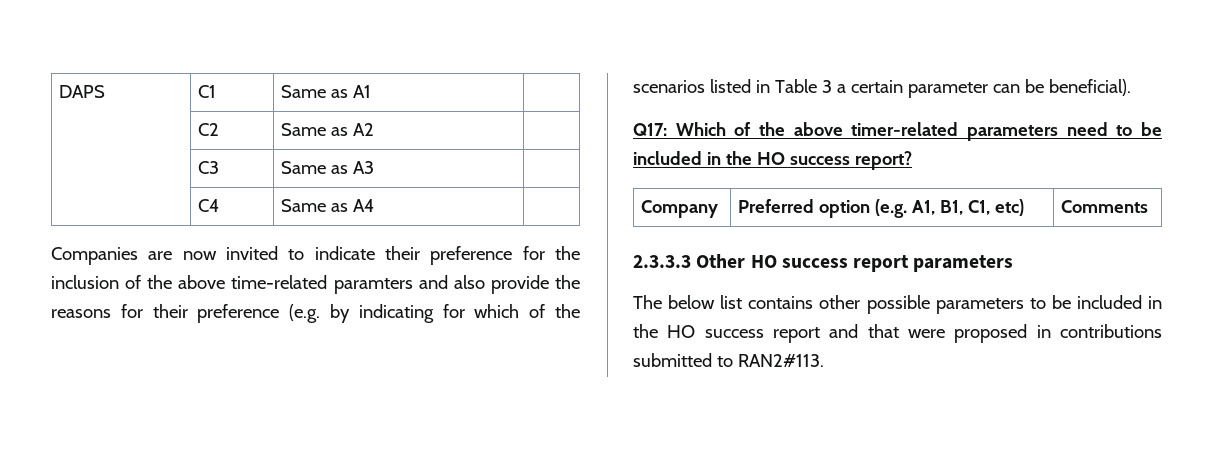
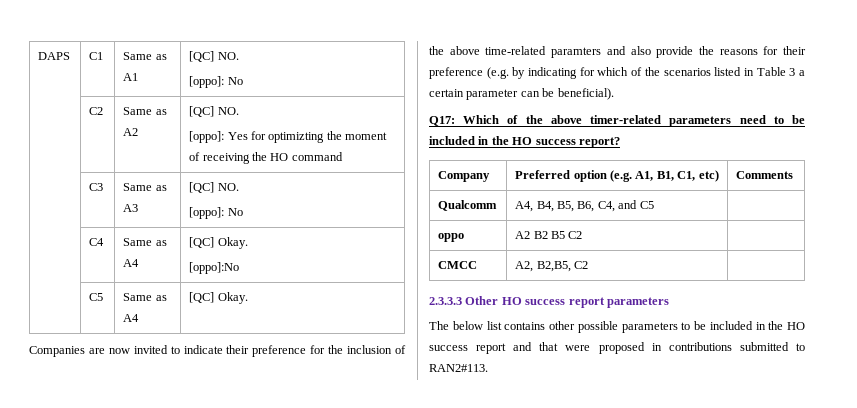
(371, 91) none -> [189,51,239,62] [189,76,243,88] [QC] NO. // [oppo]: No
(374, 129) none -> [189,106,239,117] [189,131,388,143] [189,152,343,164] [QC] NO. // [oppo]: Yes for optimizting the moment of receiving the HO command
(374, 167) none -> [189,182,239,193] [189,207,243,219] [QC] NO. // [oppo]: No
(374, 205) none -> [189,237,248,249] [189,262,240,274] [89,293,104,301] [123,293,167,301] [123,314,140,322] [189,292,248,304] [QC] Okay. // [oppo]:No // | C5 | Same as A4 | [QC] Okay.
(1148, 206) none -> [438,200,498,211] [515,200,654,212] [438,233,465,242] [515,231,583,239] [438,261,478,269] [515,261,589,272] // Qualcomm | A4, B4, B5, B6, C4, and C5 | // oppo | A2 B2 B5 C2 | // CMCC | A2, B2,B5, C2 |

